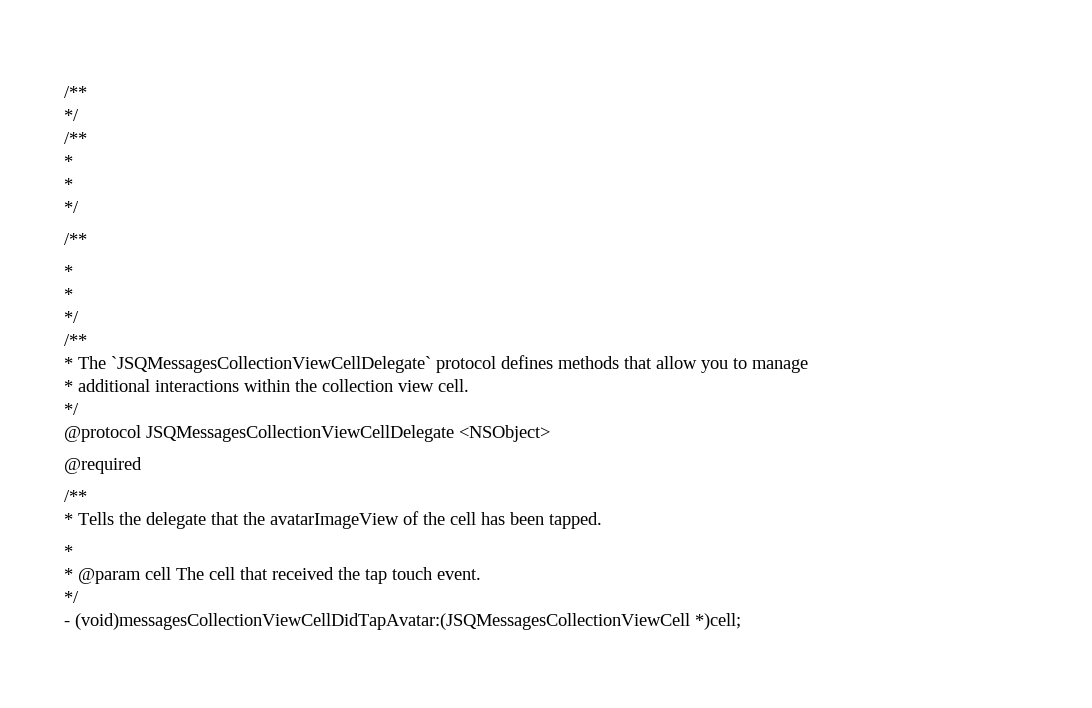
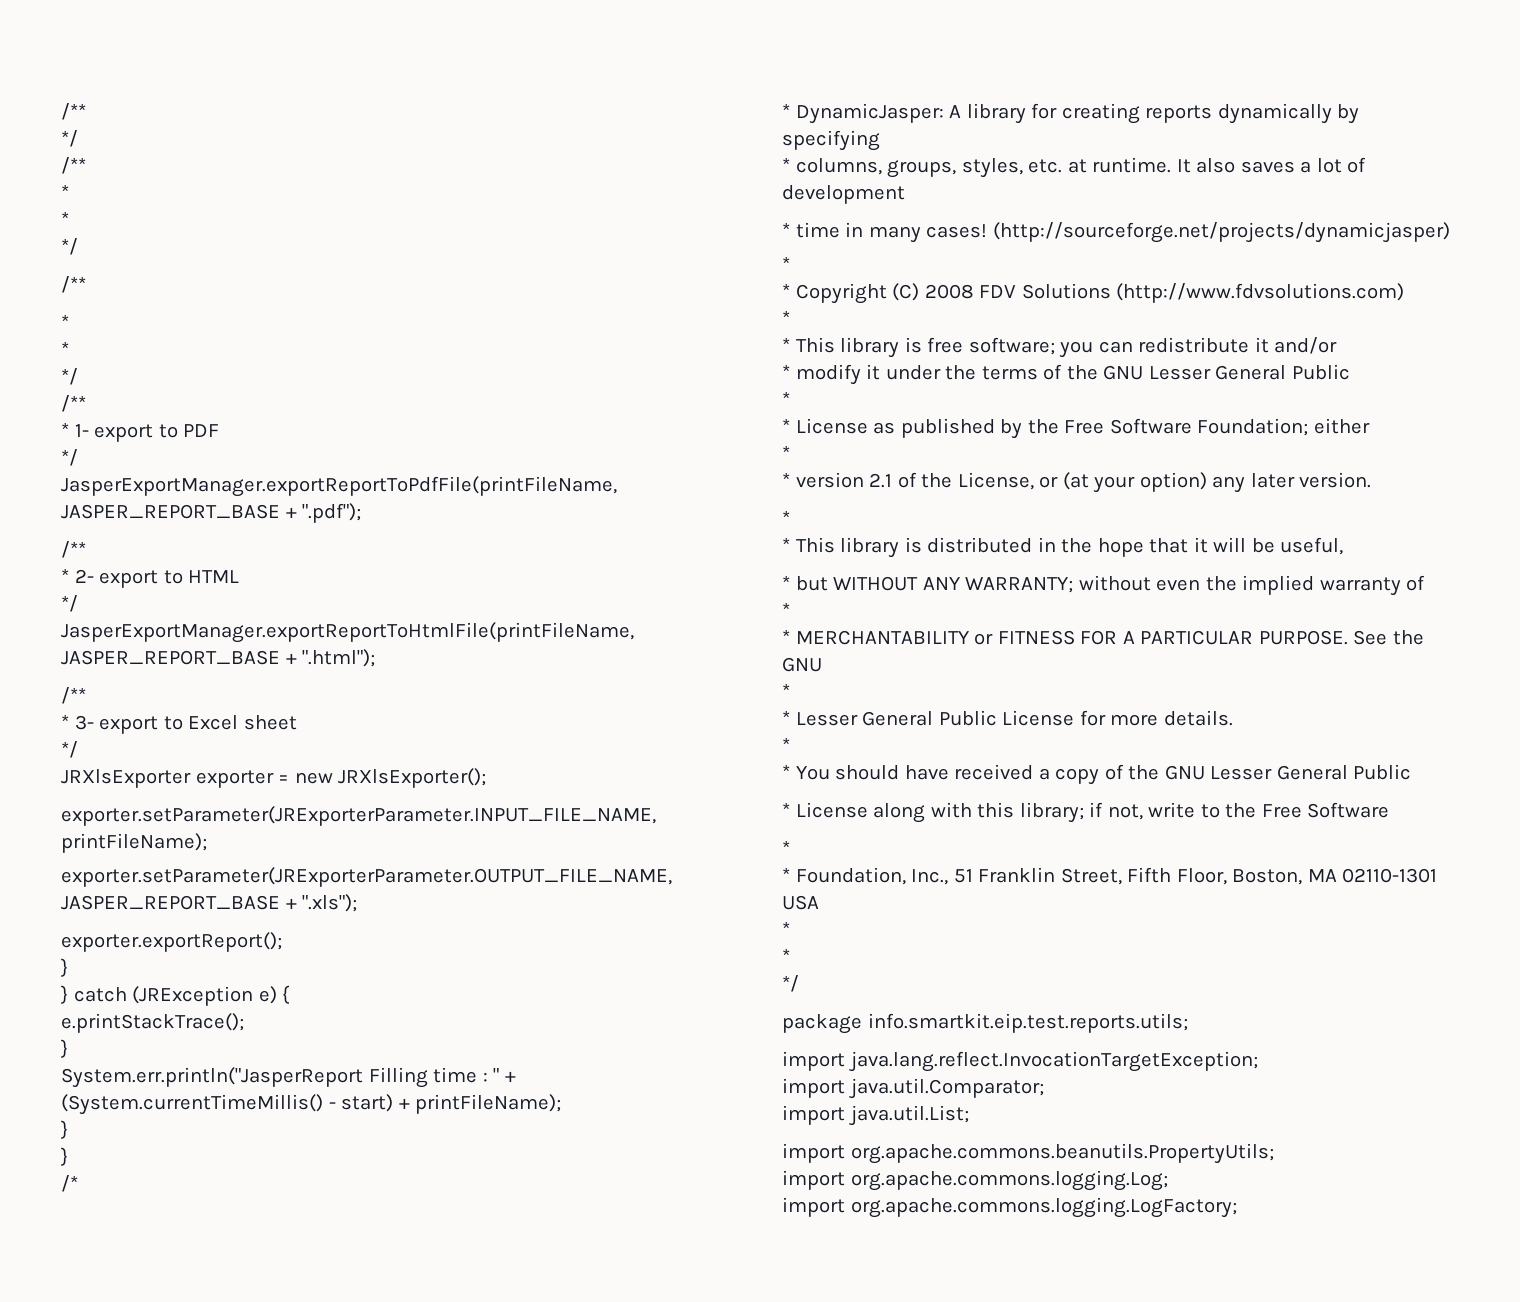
[78,355,808,373] [64,379,469,392] [64,403,79,415] [64,425,550,442] [64,457,142,474] [64,490,87,502] [64,511,602,529] [64,545,73,557] [64,567,481,584] [64,591,79,603] [64,613,741,630] The `JSQMessagesCollectionViewCellDelegate` protocol defines methods that allow you to manage // * additional interactions within the collection view cell. // */ // @protocol JSQMessagesCollectionViewCellDelegate <NSObject> // @required // /** // * Tells the delegate that the avatarImageView of the cell has been tapped. // * // * @param cell The cell that received the tap touch event. // */ // - (void)messagesCollectionViewCellDidTapAvatar:(JSQMessagesCollectionViewCell *)cell; -> [74,424,220,442] [61,449,78,466] [61,476,617,497] [61,503,362,523] [61,541,86,558] [61,568,240,588] [61,595,78,612] [61,622,634,643] [61,649,376,667] [61,687,86,704] [61,714,297,734] [61,741,78,758] [61,768,487,788] [61,806,656,826] [61,833,207,853] [61,867,672,887] [61,894,358,912] [61,932,282,952] [61,958,68,977] [61,985,290,1006] [61,1013,244,1033] [61,1039,68,1058] [61,1067,516,1088] [61,1094,562,1115] [61,1120,68,1139] [61,1147,68,1166] [61,1175,78,1192] [782,103,1360,124] [782,130,880,151] [782,157,1367,178] [782,185,905,204] [782,222,1450,243] [782,256,790,271] [782,283,1405,304] [782,310,790,325] [782,337,1338,358] [782,364,1350,385] [782,391,790,406] [782,418,1370,439] [782,445,790,460] [782,472,1372,493] [782,510,790,525] [782,537,1344,558] [782,575,1426,596] [782,602,790,617] [782,629,1424,645] [782,657,822,672] [782,683,790,698] [782,710,1233,726] [782,737,790,752] [782,764,1412,785] [782,802,1390,823] [782,840,790,855] [782,867,1438,885] [782,895,819,910] [782,921,790,936] [782,948,790,963] [782,975,799,992] [782,1013,1188,1034] [782,1051,1258,1072] [782,1078,1044,1099] [782,1105,969,1126] [782,1143,1274,1164] [782,1170,1168,1191] [782,1197,1237,1218] 1- export to PDF // */ // JasperExportManager.exportReportToPdfFile(printFileName, JASPER_REPORT_BASE + ".pdf"); // /** // * 2- export to HTML // */ // JasperExportManager.exportReportToHtmlFile(printFileName, JASPER_REPORT_BASE + ".html"); // /** // * 3- export to Excel sheet // */ // JRXlsExporter exporter = new JRXlsExporter(); // exporter.setParameter(JRExporterParameter.INPUT_FILE_NAME, printFileName); // exporter.setParameter(JRExporterParameter.OUTPUT_FILE_NAME, JASPER_REPORT_BASE + ".xls"); // exporter.exportReport(); // } // } catch (JRException e) { // e.printStackTrace(); // } // System.err.println("JasperReport Filling time : " + (System.currentTimeMillis() - start) + printFileName); // } // } // /* // * DynamicJasper: A library for creating reports dynamically by specifying // * columns, groups, styles, etc. at runtime. It also saves a lot of development // * time in many cases! (http://sourceforge.net/projects/dynamicjasper) // * // * Copyright (C) 2008 FDV Solutions (http://www.fdvsolutions.com) // * // * This library is free software; you can redistribute it and/or // * modify it under the terms of the GNU Lesser General Public // * // * License as published by the Free Software Foundation; either // * // * version 2.1 of the License, or (at your option) any later version. // * // * This library is distributed in the hope that it will be useful, // * but WITHOUT ANY WARRANTY; without even the implied warranty of // * // * MERCHANTABILITY or FITNESS FOR A PARTICULAR PURPOSE. See the GNU // * // * Lesser General Public License for more details. // * // * You should have received a copy of the GNU Lesser General Public // * License along with this library; if not, write to the Free Software // * // * Foundation, Inc., 51 Franklin Street, Fifth Floor, Boston, MA 02110-1301 USA // * // * // */ // package info.smartkit.eip.test.reports.utils; // import java.lang.reflect.InvocationTargetException; // import java.util.Comparator; // import java.util.List; // import org.apache.commons.beanutils.PropertyUtils; // import org.apache.commons.logging.Log; // import org.apache.commons.logging.LogFactory;

